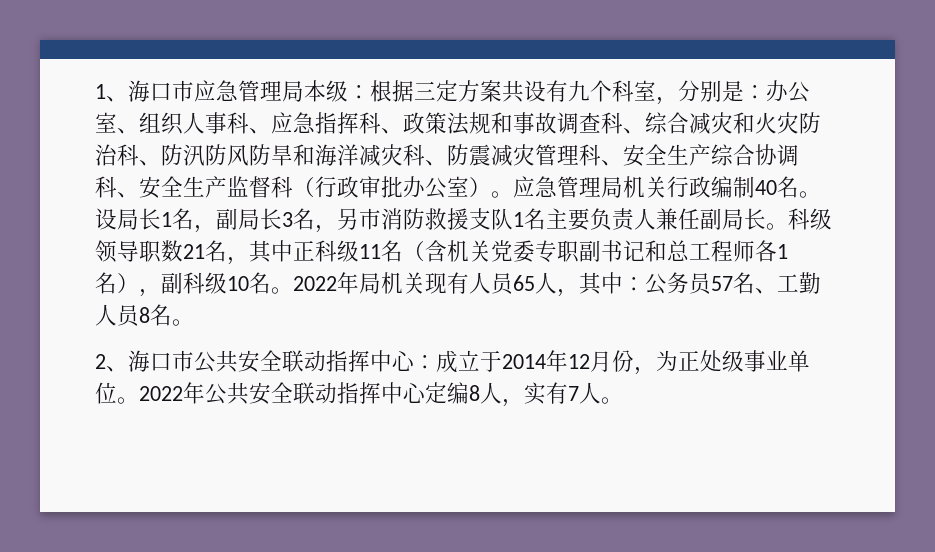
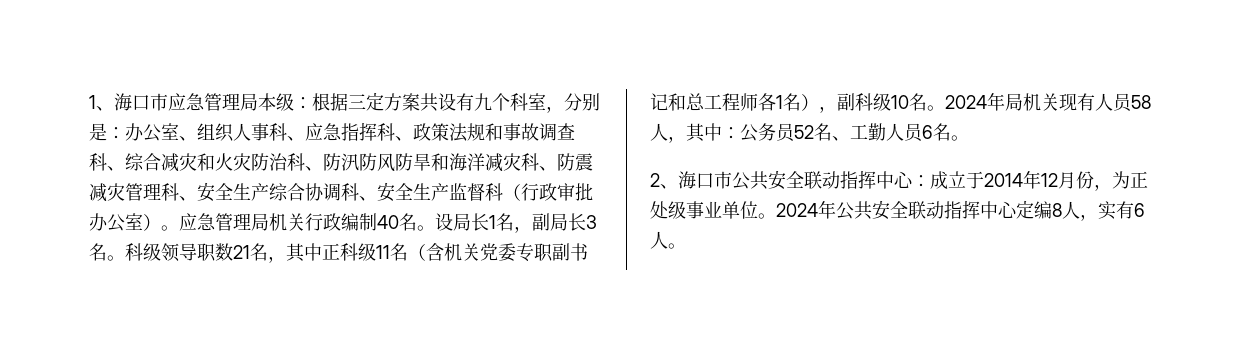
[315,208,766,233] ，另市消防救援支队1名主要负责人兼任副局长 -> (107, 252) none
[293,276,337,291] 2022 -> [945,95,987,109] 2024
[513,275,535,291] 65 -> [1131,95,1151,109] 58
[711,276,733,291] 57 -> [794,125,814,139] 52
[139,307,150,323] 8 -> [922,125,933,139] 6
[139,386,183,401] 2022 -> [776,203,818,217] 2024
[568,386,579,401] 7 -> [1134,203,1145,217] 6

